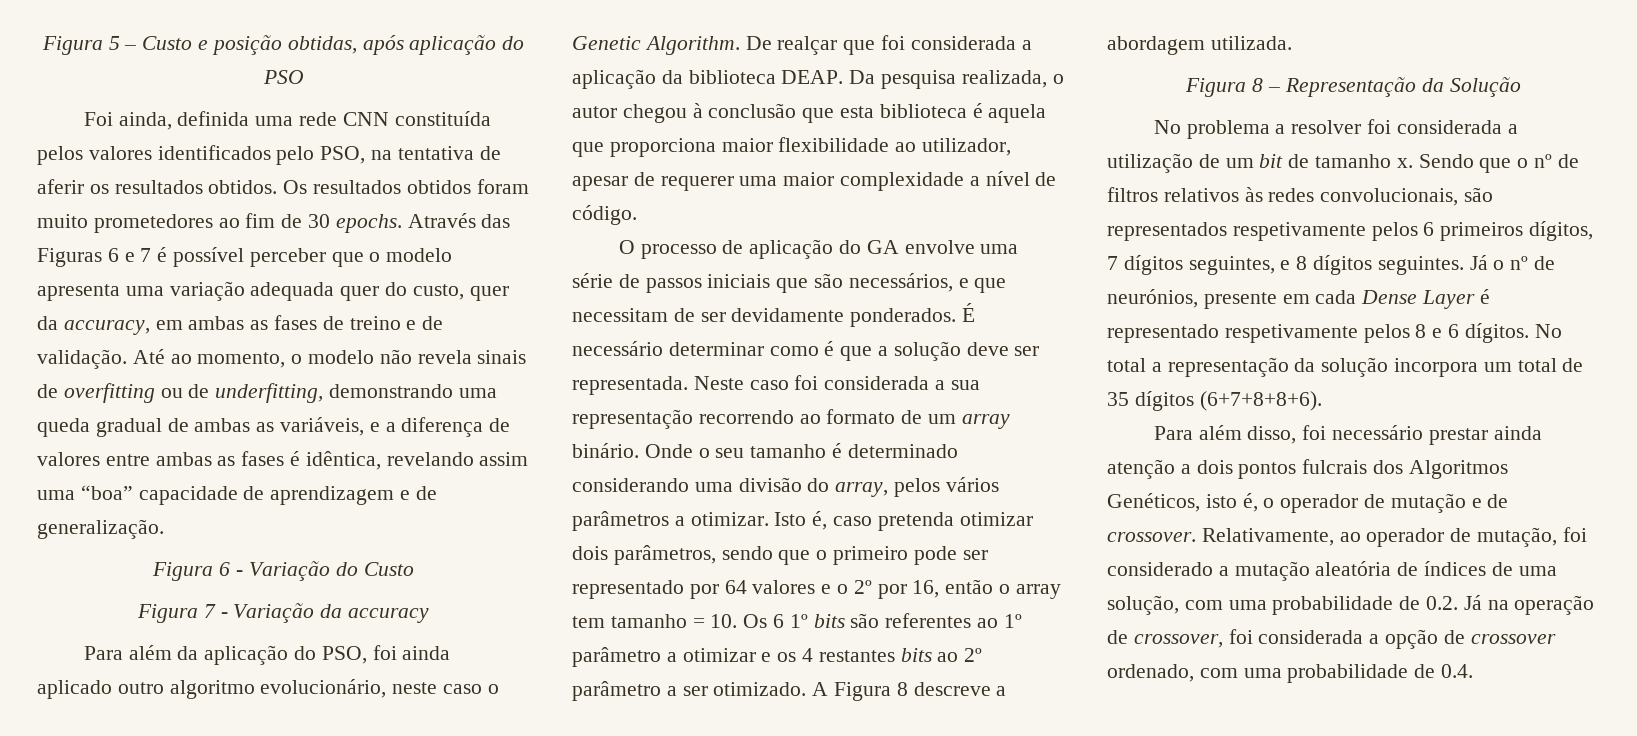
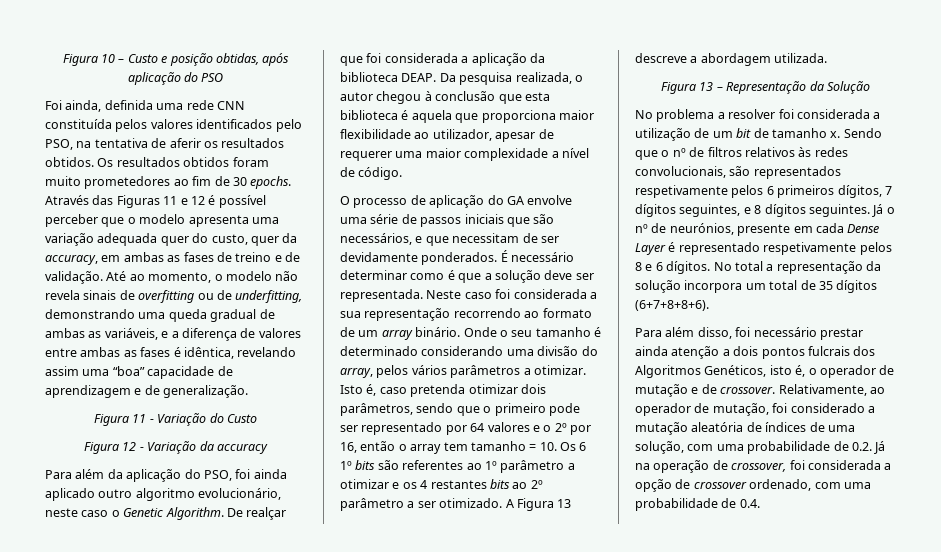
[41,36,120,55] Figura 5 -> [62,54,116,66] Figura 10
[107,248,152,262] 6 e 7 -> [163,196,205,205] 11 e 12
[219,562,231,576] 6 -> [132,414,147,423] 11
[203,604,216,618] 7 -> [122,442,137,451] 12
[896,682,908,696] 8 -> [557,499,572,508] 13
[1252,78,1264,92] 8 -> [699,82,714,91] 13

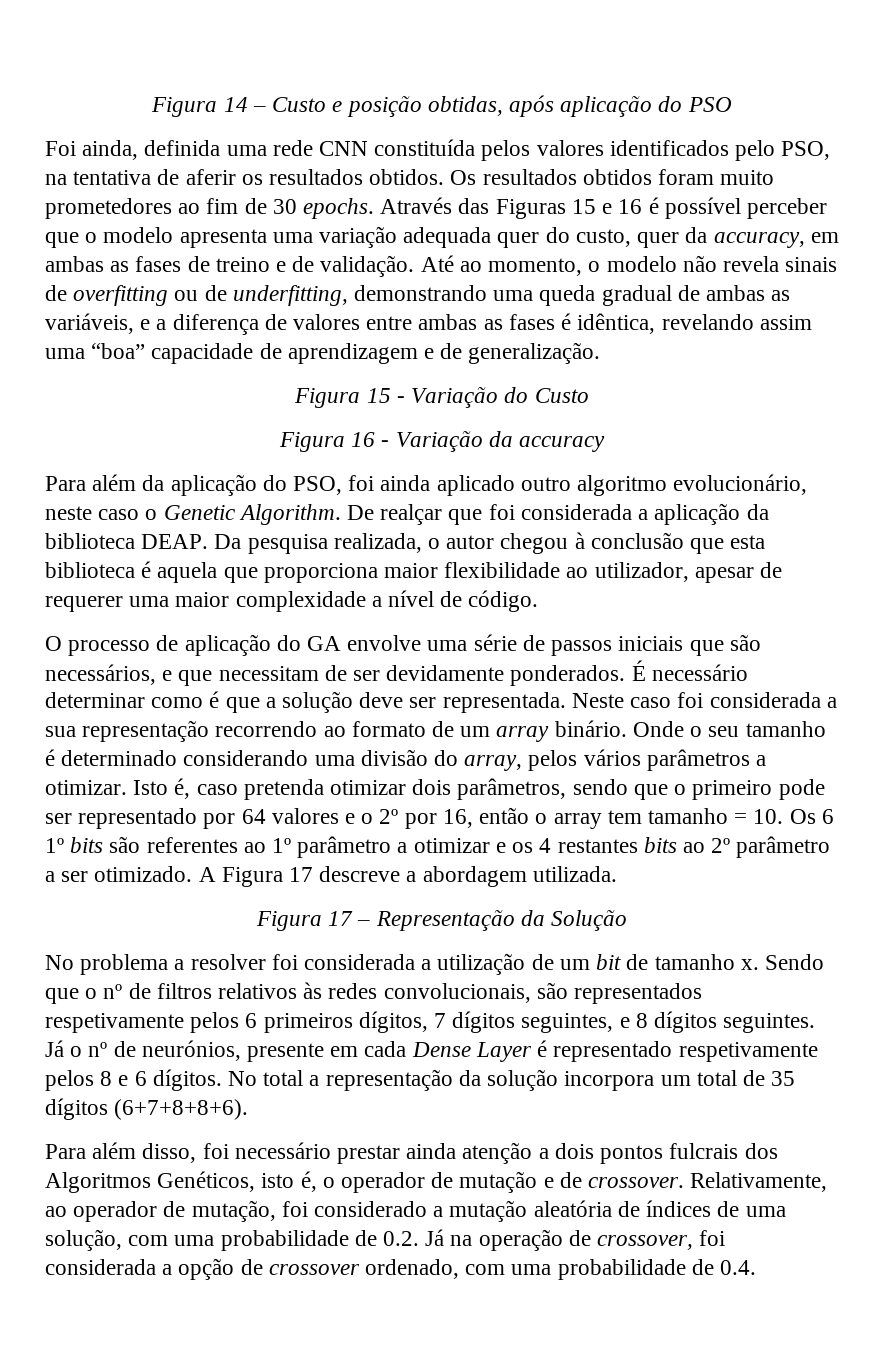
[62,54,116,66] Figura 10 -> [151,97,248,117] Figura 14
[163,196,205,205] 11 e 12 -> [571,199,643,214] 15 e 16
[132,414,147,423] 11 -> [366,388,391,403] 15
[122,442,137,451] 12 -> [351,432,376,447] 16
[557,499,572,508] 13 -> [289,867,314,882] 17
[699,82,714,91] 13 -> [328,911,354,926] 17

